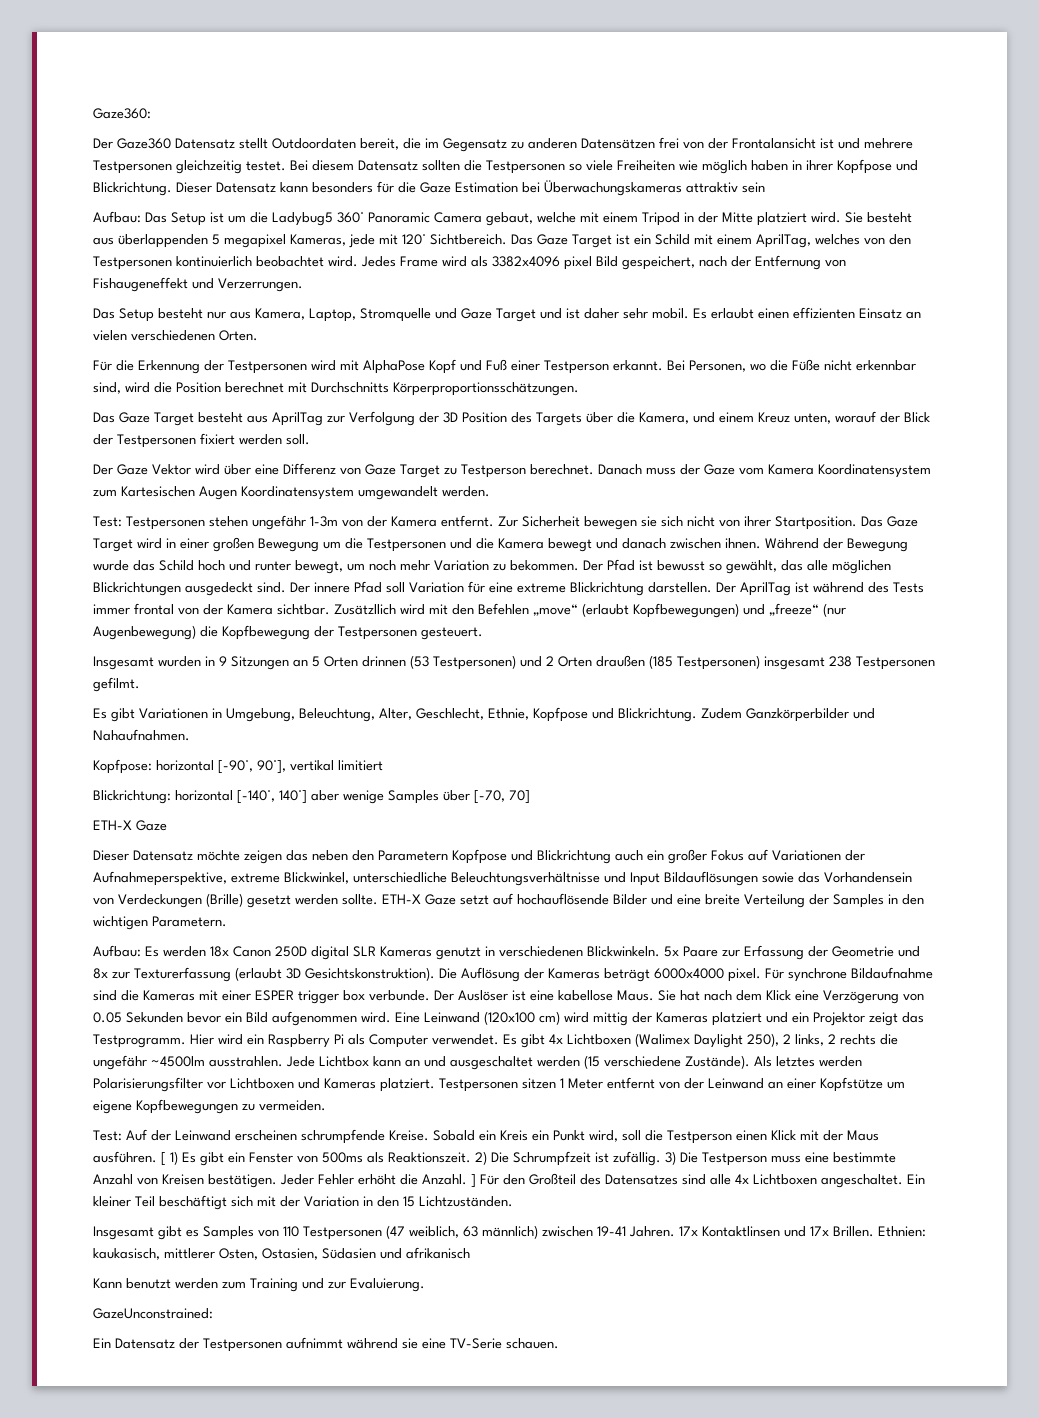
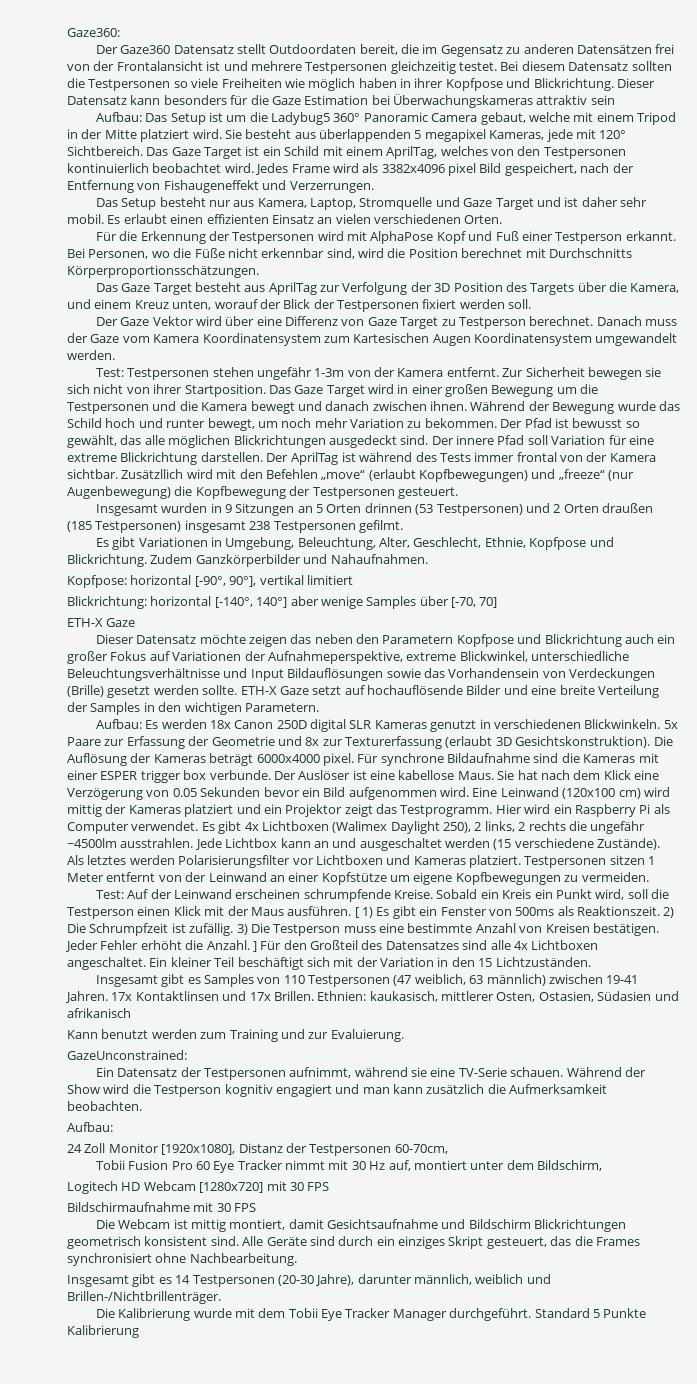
[286,1337,343,1349] aufnimmt -> [289,1067,352,1078] aufnimmt,
(559, 1343) none -> [566,1067,646,1077] [67,1084,608,1097] [67,1101,142,1111] [67,1122,113,1132] [67,1143,448,1156] [95,1160,603,1173] [67,1181,330,1194] [67,1202,257,1212] [95,1219,627,1232] [67,1236,640,1249] [67,1253,297,1266] [67,1274,551,1287] [67,1291,221,1304] [95,1308,647,1321] [67,1325,139,1338] Während der Show wird die Testperson kognitiv engagiert und man kann zusätzlich die Aufmerksamkeit beobachten. // Aufbau: // 24 Zoll Monitor [1920x1080], Distanz der Testpersonen 60-70cm, // Tobii Fusion Pro 60 Eye Tracker nimmt mit 30 Hz auf, montiert unter dem Bildschirm, // Logitech HD Webcam [1280x720] mit 30 FPS // Bildschirmaufnahme mit 30 FPS // Die Webcam ist mittig montiert, damit Gesichtsaufnahme und Bildschirm Blickrichtungen geometrisch konsistent sind. Alle Geräte sind durch ein einziges Skript gesteuert, das die Frames synchronisiert ohne Nachbearbeitung. // Insgesamt gibt es 14 Testpersonen (20-30 Jahre), darunter männlich, weiblich und Brillen-/Nichtbrillenträger. // Die Kalibrierung wurde mit dem Tobii Eye Tracker Manager durchgeführt. Standard 5 Punkte Kalibrierung

